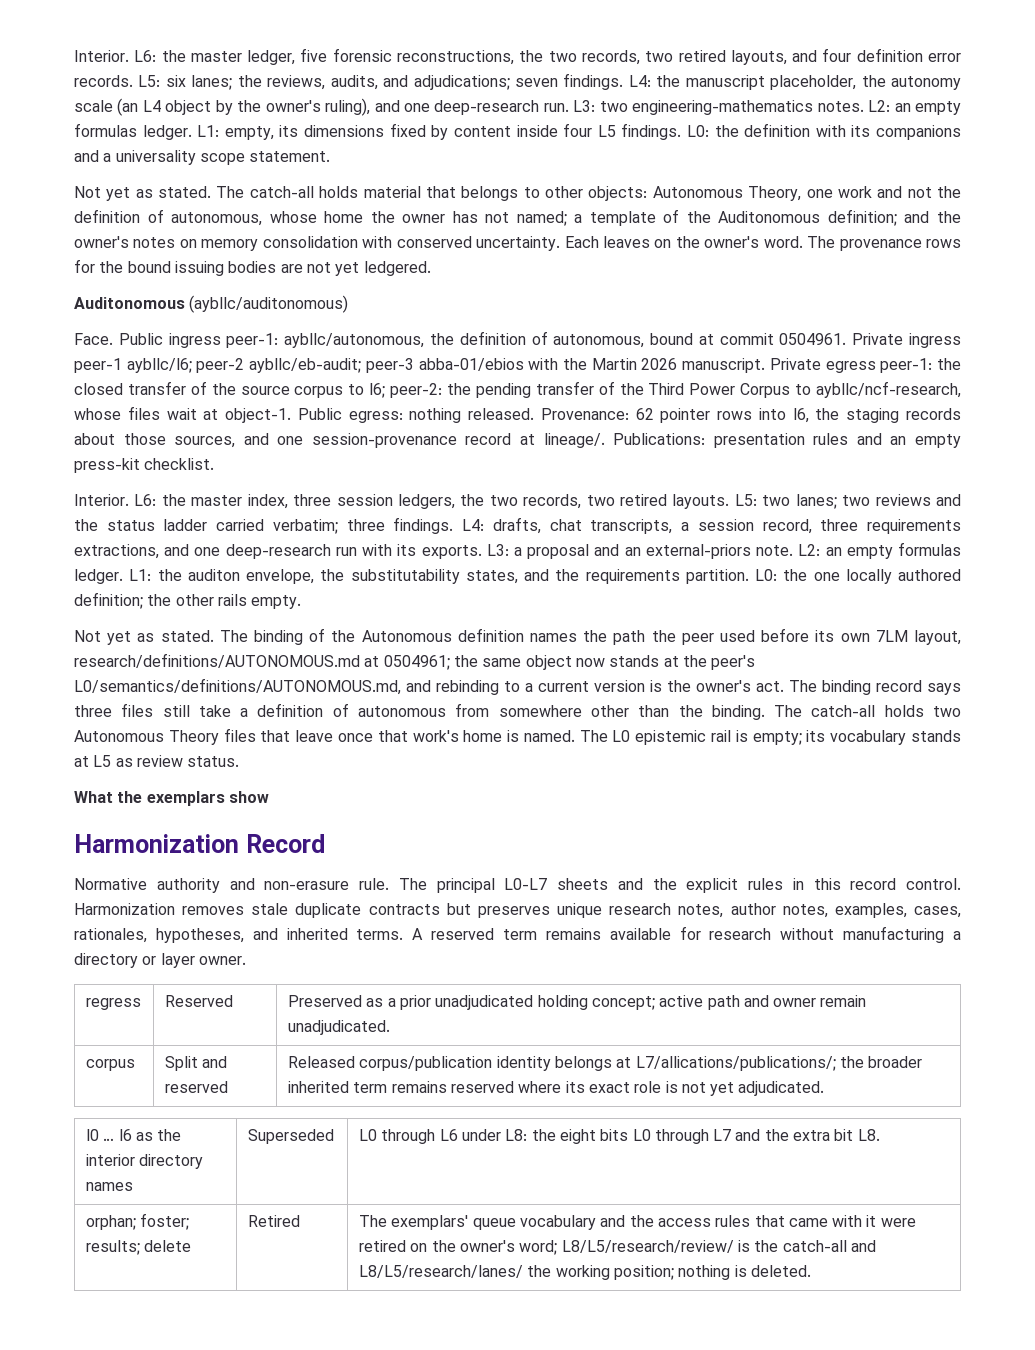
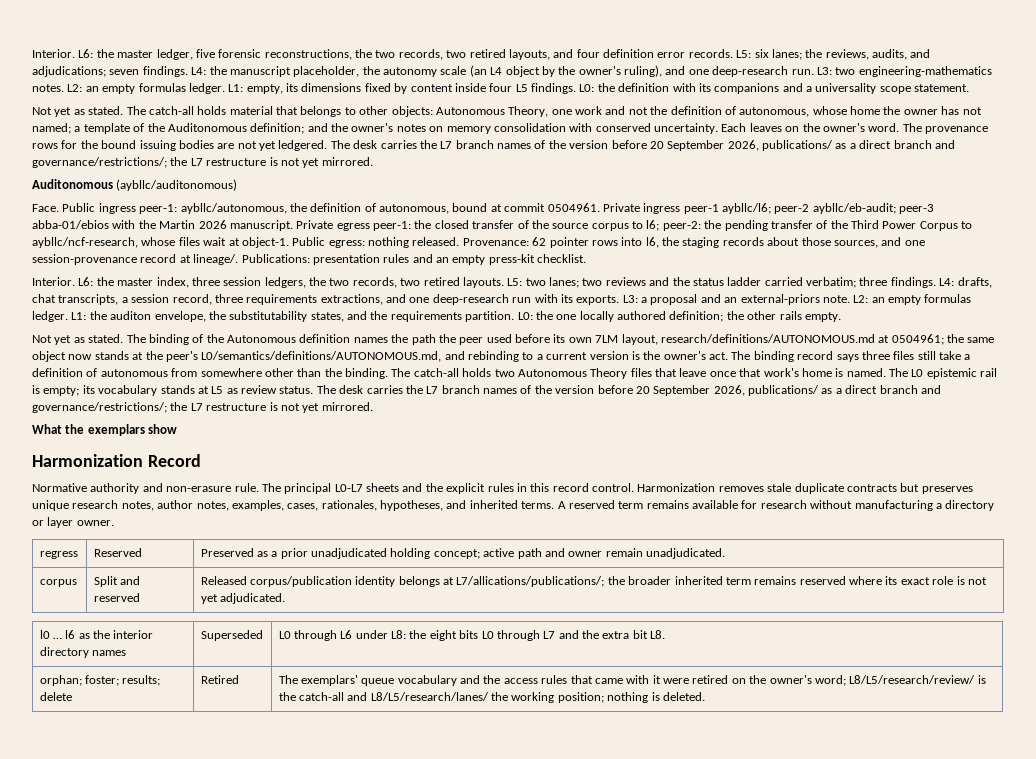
(431, 268) none -> [330,140,955,151] [32,157,373,168] The desk carries the L7 branch names of the version before 20 September 2026, publications/ as a direct branch and governance/restrictions/; the L7 restructure is not yet mirrored.
(240, 761) none -> [316,385,941,396] [32,402,373,413] The desk carries the L7 branch names of the version before 20 September 2026, publications/ as a direct branch and governance/restrictions/; the L7 restructure is not yet mirrored.

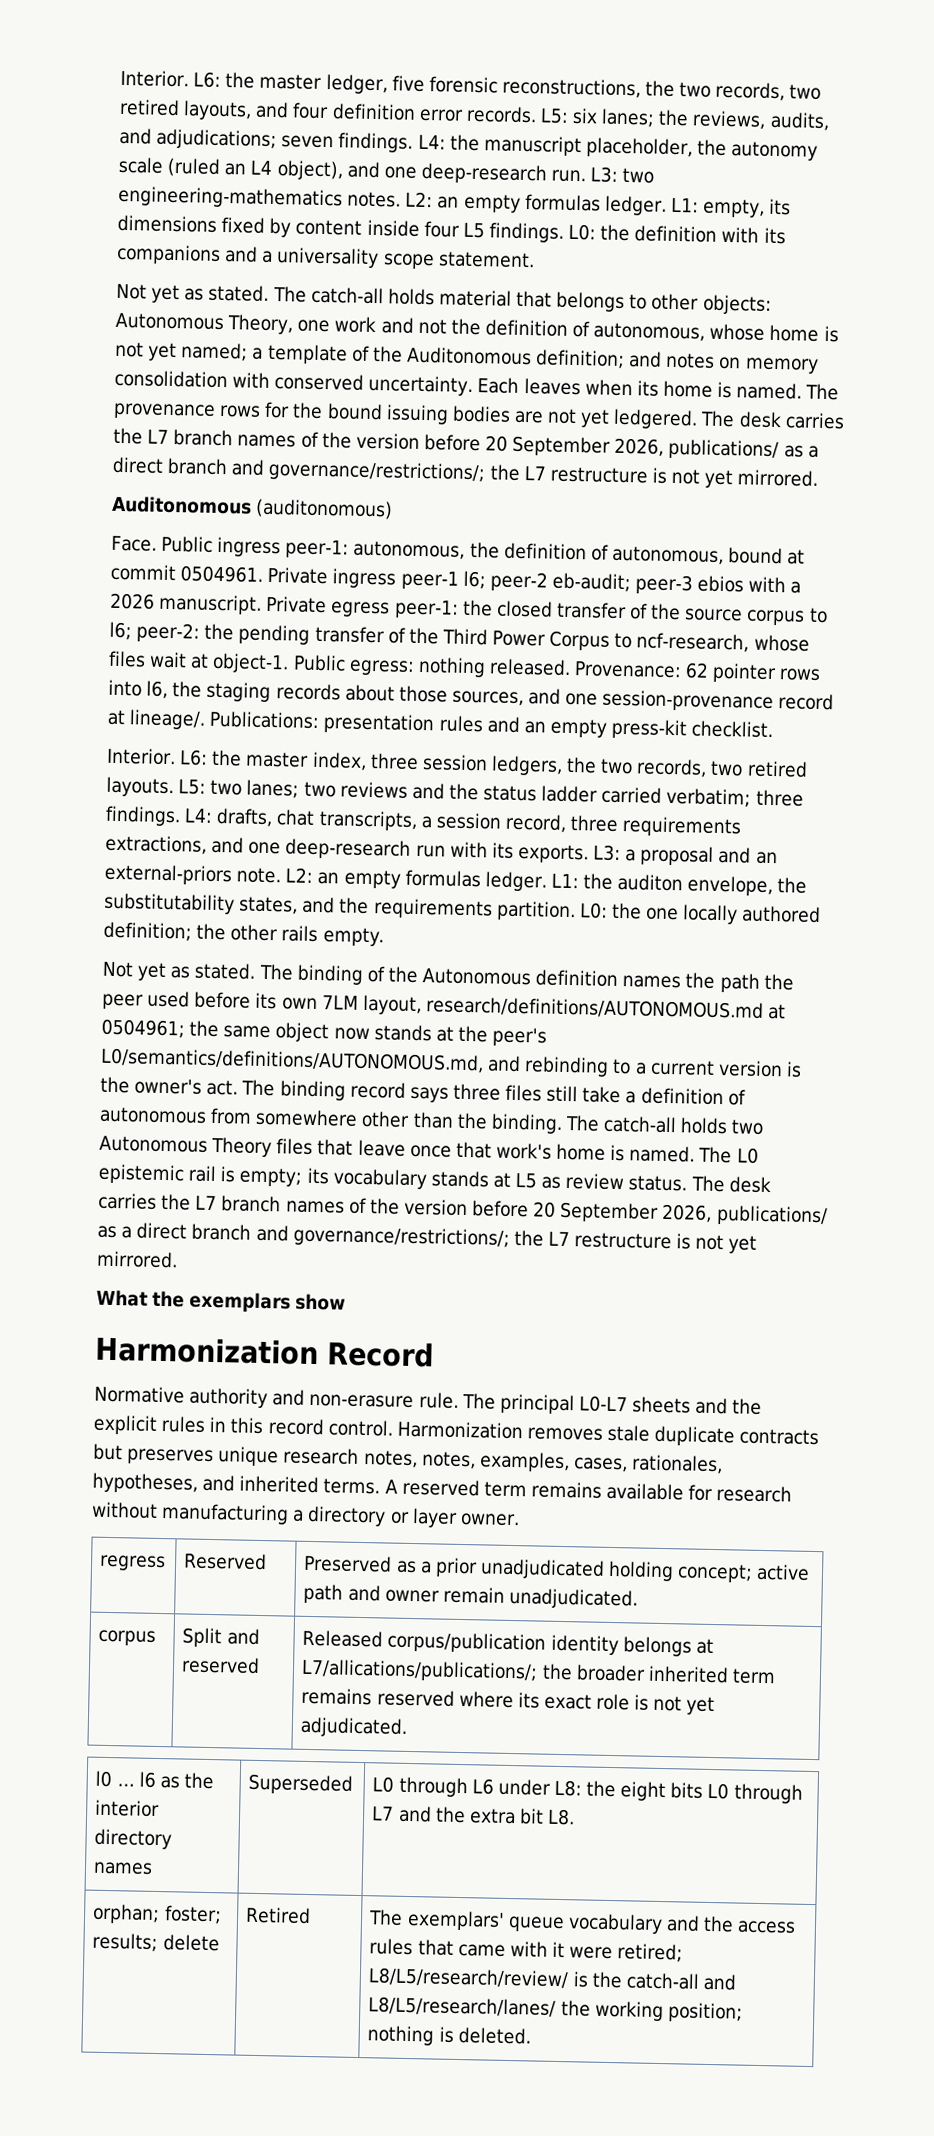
[469,65,662,77] (an L4 object by the owner's ruling), -> [167,157,344,181] (ruled an L4 object),
[883,106,982,115] the owner has not -> [823,325,839,343] [115,341,178,362] is not yet
[331,123,394,132] the owner's -> (663, 359) none
[785,123,900,132] on the owner's word. -> [584,379,803,400] when its home is named.
[116,179,238,191] (aybllc/auditonomous) -> [255,498,394,520] (auditonomous)
[180,203,287,214] aybllc/autonomous, -> [353,540,466,560] autonomous,
[722,203,935,214] [32,220,196,229] aybllc/l6; peer-2 aybllc/eb-audit; peer-3 abba-01/ebios with the Martin -> [462,570,802,595] l6; peer-2 eb-audit; peer-3 ebios with a
[32,237,138,248] aybllc/ncf-research, -> [636,632,750,653] ncf-research,
[157,500,194,509] author -> (418, 1459) none
[692,675,846,686] retired on the owner's word; -> [617,1943,684,1963] retired;

